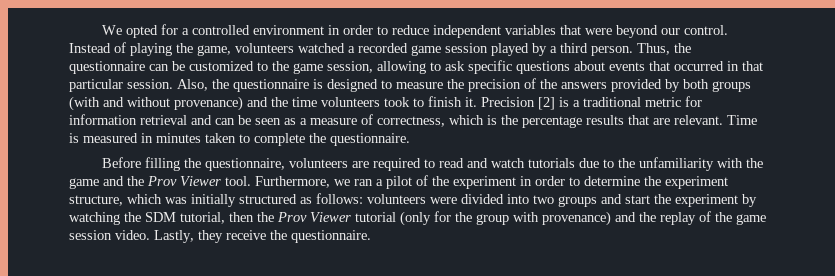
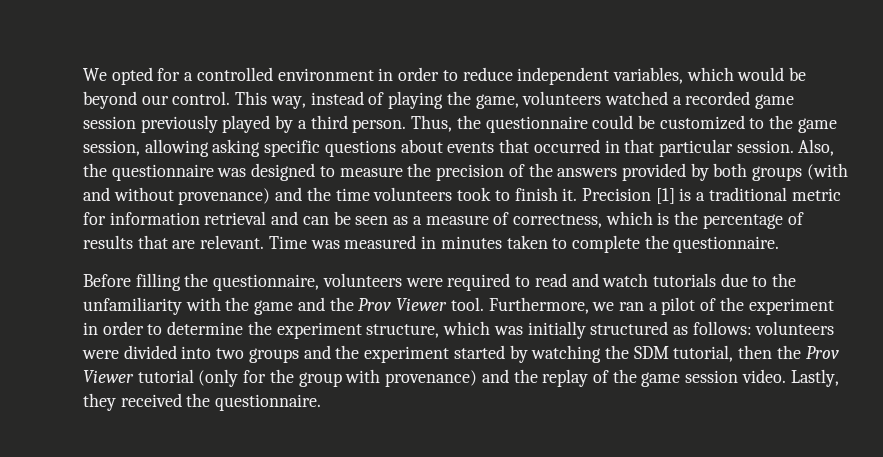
[504,25,728,38] [69,43,111,53] variables that were beyond our control. Instead -> [612,67,807,84] [83,91,364,109] variables, which would be beyond our control. This way, instead
(488, 48) none -> [140,115,218,133] previously
[149,64,169,71] can -> [592,115,634,129] could
[430,61,465,71] to ask -> [212,139,261,157] asking
[313,79,323,89] is -> [217,168,247,177] was
[538,97,555,110] [2] -> [655,188,675,204] [1]
(582, 122) none -> [787,212,804,225] of
[69,133,79,143] is -> [310,240,340,249] was
[351,161,369,168] are -> [405,278,443,287] were
[625,194,738,207] start the experiment -> [335,345,505,363] the experiment started
[226,230,266,240] receive -> [120,393,182,407] received

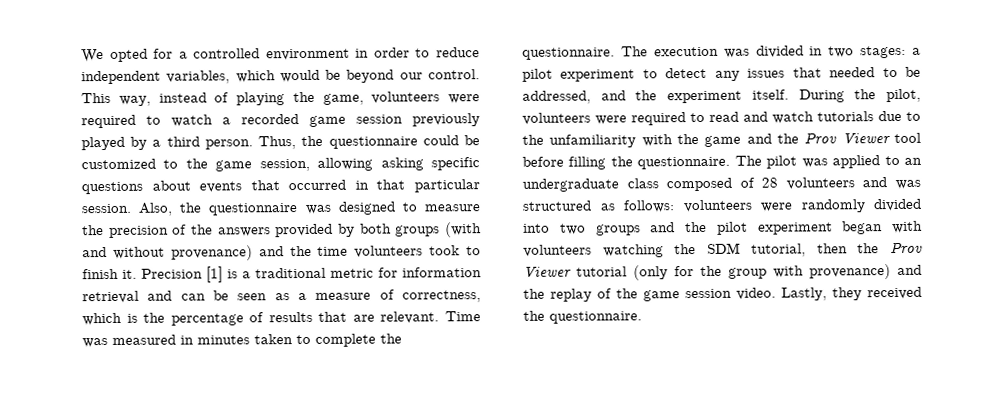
[604,91,668,105] watched -> [448,94,480,104] [81,114,213,129] were required to watch
[83,273,320,291] // Before filling the questionnaire, -> [620,45,921,59] [522,66,922,82] [522,88,921,104] The execution was divided in two stages: a pilot experiment to detect any issues that needed to be addressed, and the experiment itself. During the pilot,
[450,297,834,315] [83,321,586,339] tool. Furthermore, we ran a pilot of the experiment in order to determine the experiment structure, which was initially -> [894,132,921,144] [522,155,922,170] [522,177,921,192] tool before filling the questionnaire. The pilot was applied to an undergraduate class composed of 28 volunteers and was
(119, 354) none -> [800,199,866,213] randomly
[364,345,528,363] experiment started by -> [716,220,923,235] [523,244,592,257] pilot experiment began with volunteers

